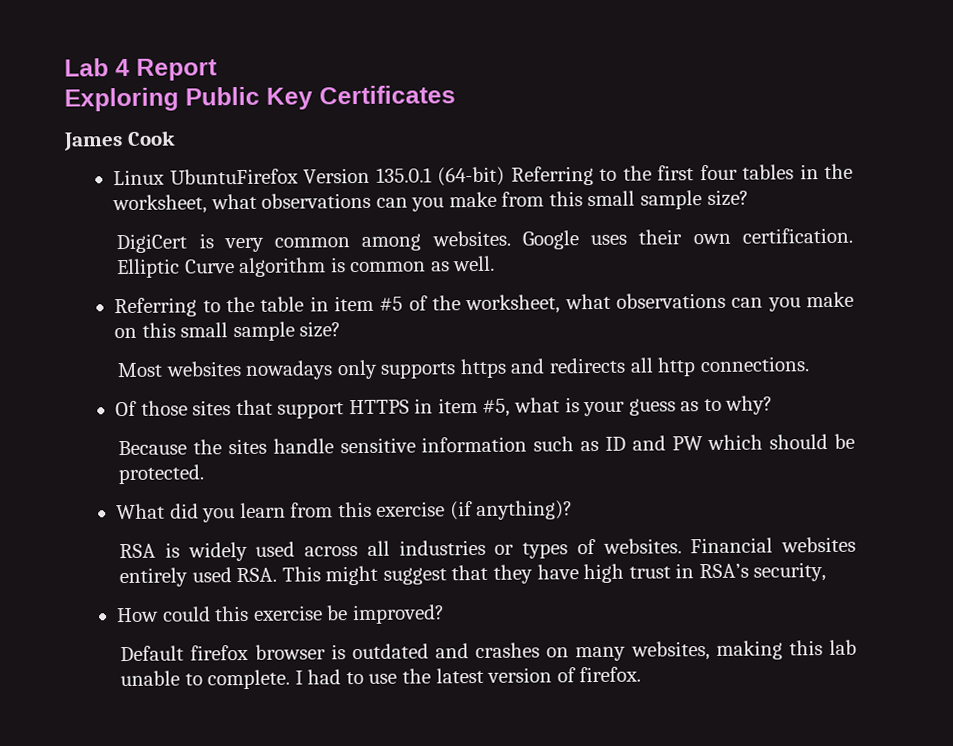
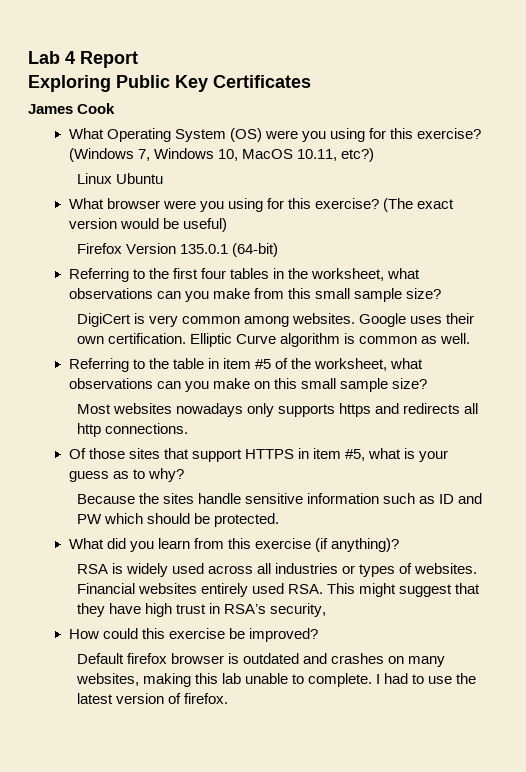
[113,168,299,186] Linux UbuntuFirefox -> [68,128,482,142] [68,148,375,162] [76,173,163,184] [68,198,455,212] [68,218,227,232] [76,243,122,254] What Operating System (OS) were you using for this exercise? (Windows 7, Windows 10, MacOS 10.11, etc?) // Linux Ubuntu // What browser were you using for this exercise? (The exact version would be useful) // Firefox
(506, 176) none -> (278, 250) //

